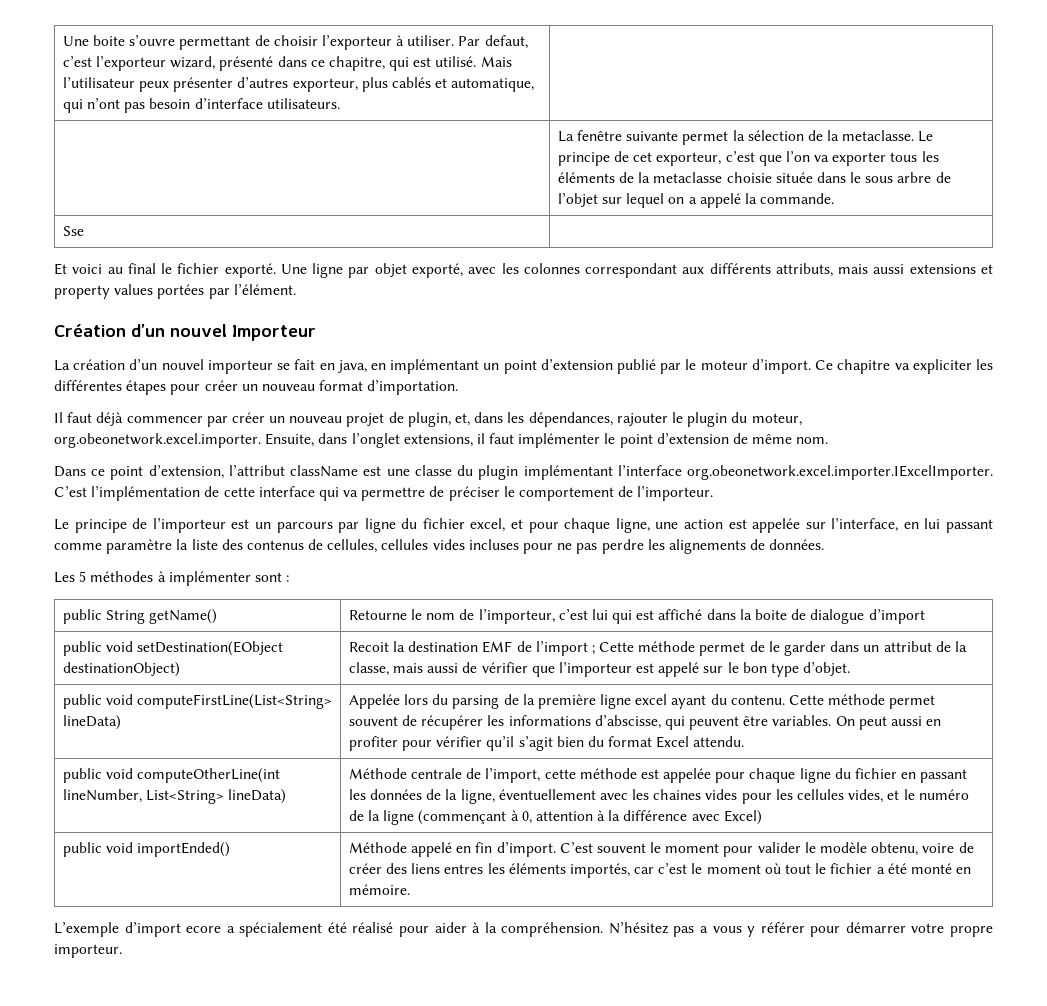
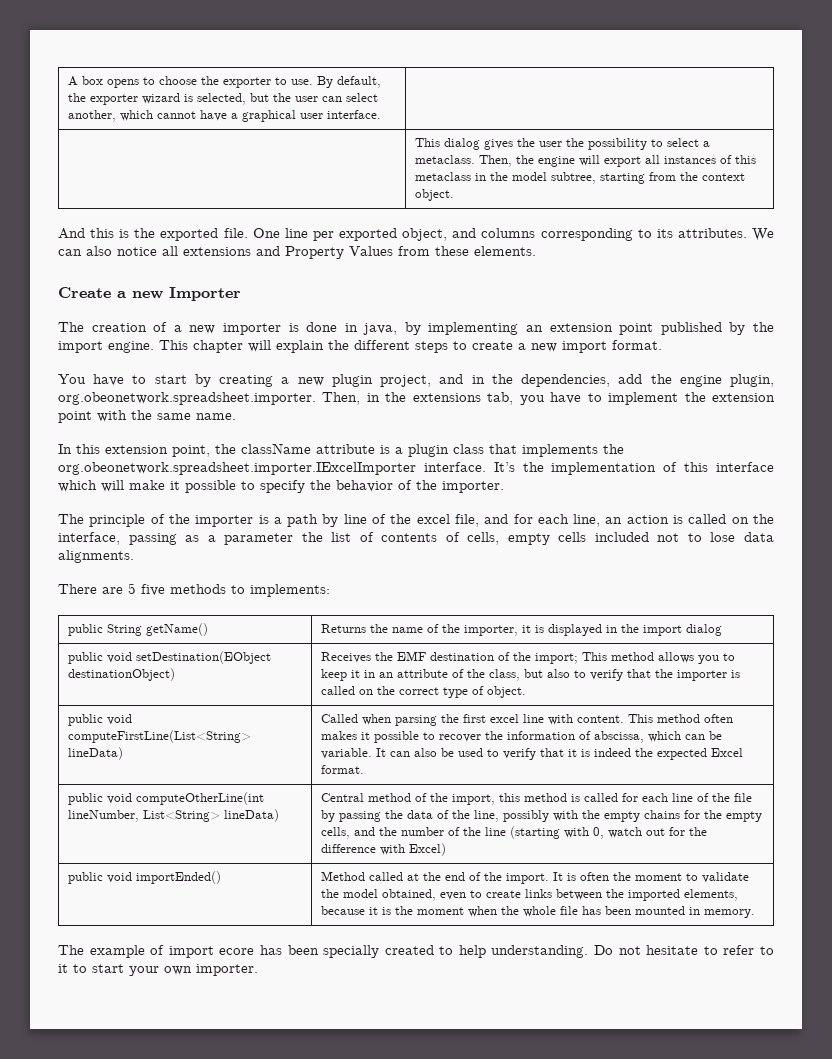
[62,35,528,50] [62,56,512,71] [62,77,535,92] [62,98,340,113] [557,130,934,145] [557,151,939,166] [557,172,951,183] [557,193,835,208] [62,226,84,236] [54,263,993,278] [54,284,296,299] [54,324,316,341] [54,359,994,374] [54,380,459,395] [54,412,802,427] [54,433,829,448] [54,465,994,480] [54,486,714,501] [54,518,994,533] [54,539,825,554] [54,571,290,586] [62,609,218,624] [348,609,925,624] [62,641,284,656] [62,662,180,677] [348,641,967,656] [348,662,851,677] [62,694,333,709] [62,715,121,730] [348,694,936,709] [348,715,942,730] [348,736,745,751] Une boite s’ouvre permettant de choisir l’exporteur à utiliser. Par defaut, c’est l’exporteur wizard, présenté dans ce chapitre, qui est utilisé. Mais l’utilisateur peux présenter d’autres exporteur, plus cablés et automatique, qui n’ont pas besoin d’interface utilisateurs. | // | La fenêtre suivante permet la sélection de la metaclasse. Le principe de cet exporteur, c’est que l’on va exporter tous les éléments de la metaclasse choisie située dans le sous arbre de l’objet sur lequel on a appelé la commande. // Sse | // Et voici au final le fichier exporté. Une ligne par objet exporté, avec les colonnes correspondant aux différents attributs, mais aussi extensions et property values portées par l’élément. // Création d’un nouvel Importeur // La création d’un nouvel importeur se fait en java, en implémentant un point d’extension publié par le moteur d’import. Ce chapitre va expliciter les différentes étapes pour créer un nouveau format d’importation. // Il faut déjà commencer par créer un nouveau projet de plugin, et, dans les dépendances, rajouter le plugin du moteur, org.obeonetwork.excel.importer. Ensuite, dans l’onglet extensions, il faut implémenter le point d’extension de même nom. // Dans ce point d’extension, l’attribut className est une classe du plugin implémentant l’interface org.obeonetwork.excel.importer.IExcelImporter. C’est l’implémentation de cette interface qui va permettre de préciser le comportement de l’importeur. // Le principe de l’importeur est un parcours par ligne du fichier excel, et pour chaque ligne, une action est appelée sur l’interface, en lui passant comme paramètre la liste des contenus de cellules, cellules vides incluses pour ne pas perdre les alignements de données. // Les 5 méthodes à implémenter sont : // public String getName() | Retourne le nom de l’importeur, c’est lui qui est affiché dans la boite de dialogue d’import // public void setDestination(EObject destinationObject) | Recoit la destination EMF de l’import ; Cette méthode permet de le garder dans un attribut de la classe, mais aussi de vérifier que l’importeur est appelé sur le bon type d’objet. // public void computeFirstLine(List<String> lineData) | Appelée lors du parsing de la première ligne excel ayant du contenu. Cette méthode permet souvent de récupérer les informations d’abscisse, qui peuvent être variables. On peut aussi en profiter pour vérifier qu’il s’agit bien du format Excel attendu. -> [68,76,382,88] [68,93,379,105] [68,110,382,122] [415,138,711,150] [415,155,757,167] [415,172,746,184] [415,189,455,201] [58,228,775,241] [58,246,536,259] [58,287,241,301] [58,322,774,335] [58,340,662,353] [58,374,775,387] [58,392,775,405] [58,410,236,423] [58,443,624,457] [58,462,774,475] [58,480,504,493] [58,514,775,527] [58,532,774,545] [58,550,134,563] [58,583,330,597] [68,623,209,636] [321,624,723,636] [68,651,272,664] [68,668,176,681] [321,651,736,664] [321,669,741,681] [321,686,527,698] [68,714,133,726] [68,730,252,743] [68,747,124,760] [321,714,734,726] [321,731,723,743] [321,748,744,760] [321,765,365,774] A box opens to choose the exporter to use. By default, the exporter wizard is selected, but the user can select another, which cannot have a graphical user interface. | // | This dialog gives the user the possibility to select a metaclass. Then, the engine will export all instances of this metaclass in the model subtree, starting from the context object. // And this is the exported file. One line per exported object, and columns corresponding to its attributes. We can also notice all extensions and Property Values from these elements. // Create a new Importer // The creation of a new importer is done in java, by implementing an extension point published by the import engine. This chapter will explain the different steps to create a new import format. // You have to start by creating a new plugin project, and in the dependencies, add the engine plugin, org.obeonetwork.spreadsheet.importer. Then, in the extensions tab, you have to implement the extension point with the same name. // In this extension point, the className attribute is a plugin class that implements the org.obeonetwork.spreadsheet.importer.IExcelImporter interface. It’s the implementation of this interface which will make it possible to specify the behavior of the importer. // The principle of the importer is a path by line of the excel file, and for each line, an action is called on the interface, passing as a parameter the list of contents of cells, empty cells included not to lose data alignments. // There are 5 five methods to implements: // public String getName() | Returns the name of the importer, it is displayed in the import dialog // public void setDestination(EObject destinationObject) | Receives the EMF destination of the import; This method allows you to keep it in an attribute of the class, but also to verify that the importer is called on the correct type of object. // public void computeFirstLine(List<String> lineData) | Called when parsing the first excel line with content. This method often makes it possible to recover the information of abscissa, which can be variable. It can also be used to verify that it is indeed the expected Excel format.
[348,768,968,783] [348,789,969,804] [348,810,762,825] [62,842,231,857] [348,842,974,857] [348,863,972,878] [348,884,410,895] [54,922,993,937] [54,944,122,958] Méthode centrale de l’import, cette méthode est appelée pour chaque ligne du fichier en passant les données de la ligne, éventuellement avec les chaines vides pour les cellules vides, et le numéro de la ligne (commençant à 0, attention à la différence avec Excel) // public void importEnded() | Méthode appelé en fin d’import. C’est souvent le moment pour valider le modèle obtenu, voire de créer des liens entres les éléments importés, car c’est le moment où tout le fichier a été monté en mémoire. // L’exemple d’import ecore a spécialement été réalisé pour aider à la compréhension. N’hésitez pas a vous y référer pour démarrer votre propre importeur. -> [321,793,753,805] [321,810,763,822] [321,826,708,839] [321,843,447,856] [68,871,222,884] [321,871,750,884] [321,889,739,901] [321,906,756,918] [58,945,775,958] [58,964,258,976] Central method of the import, this method is called for each line of the file by passing the data of the line, possibly with the empty chains for the empty cells, and the number of the line (starting with 0, watch out for the difference with Excel) // public void importEnded() | Method called at the end of the import. It is often the moment to validate the model obtained, even to create links between the imported elements, because it is the moment when the whole file has been mounted in memory. // The example of import ecore has been specially created to help understanding. Do not hesitate to refer to it to start your own importer.

